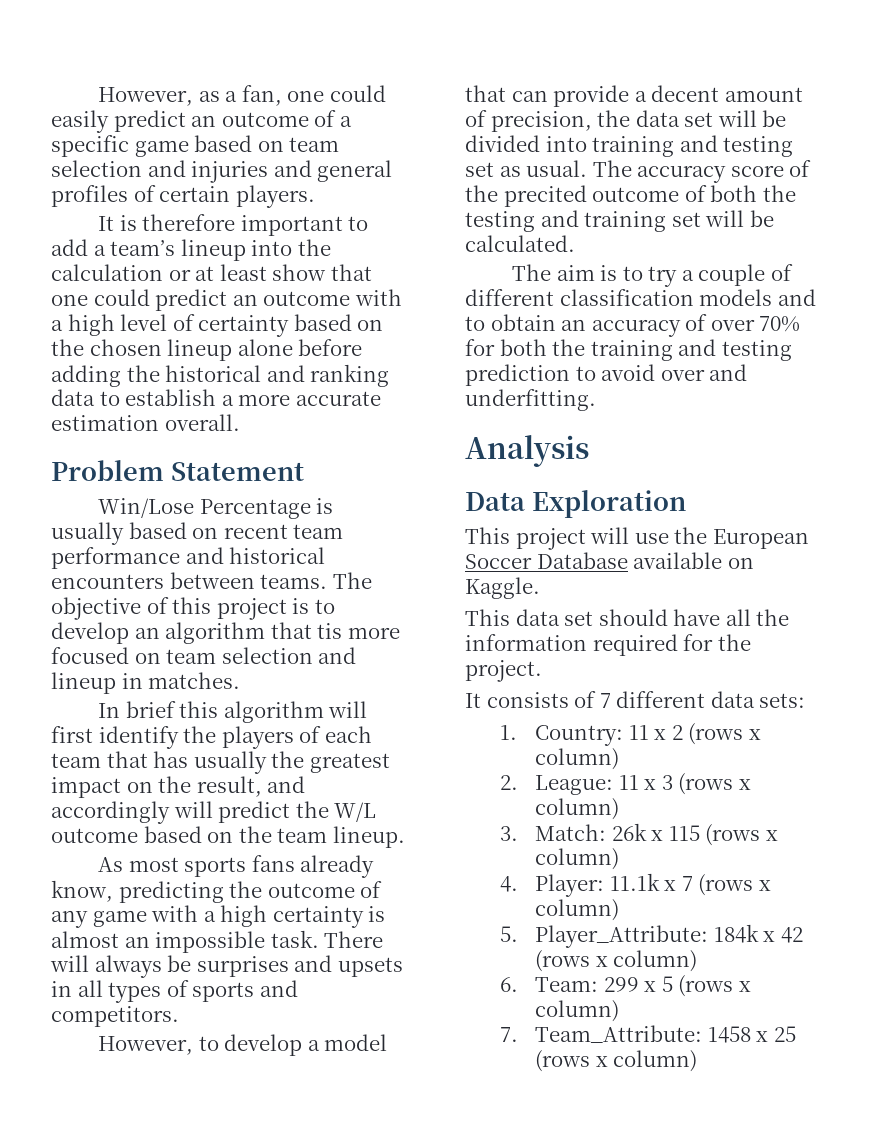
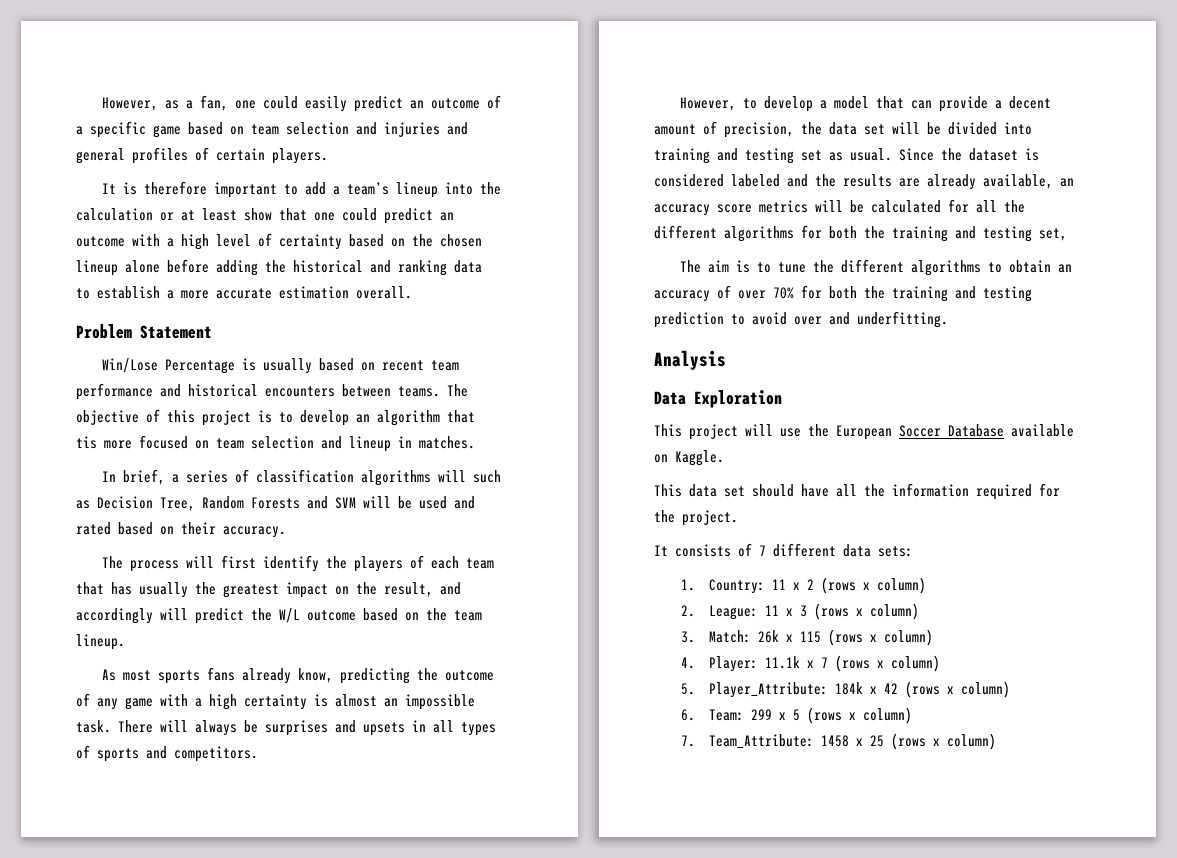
[125,701,324,723] brief this algorithm -> [123,469,502,486] [76,496,475,511] [76,522,286,538] [102,556,180,572] brief, a series of classification algorithms will such as Decision Tree, Random Forests and SVM will be used and rated based on their accuracy. // The process
[592,160,812,183] [465,185,796,207] [465,210,774,232] [465,235,575,252] [512,264,793,287] [465,289,816,306] The accuracy score of the precited outcome of both the testing and training set will be calculated. // The aim is to try a couple of different classification models and -> [899,148,1039,161] [654,174,1074,190] [654,199,1025,216] [654,225,1067,242] [680,259,982,276] Since the dataset is considered labeled and the results are already available, an accuracy score metrics will be calculated for all the different algorithms for both the training and testing set, // The aim is to tune the different algorithms

